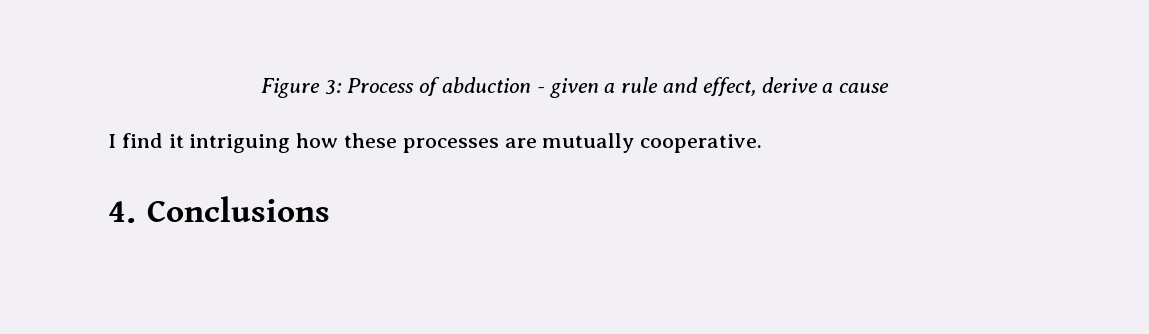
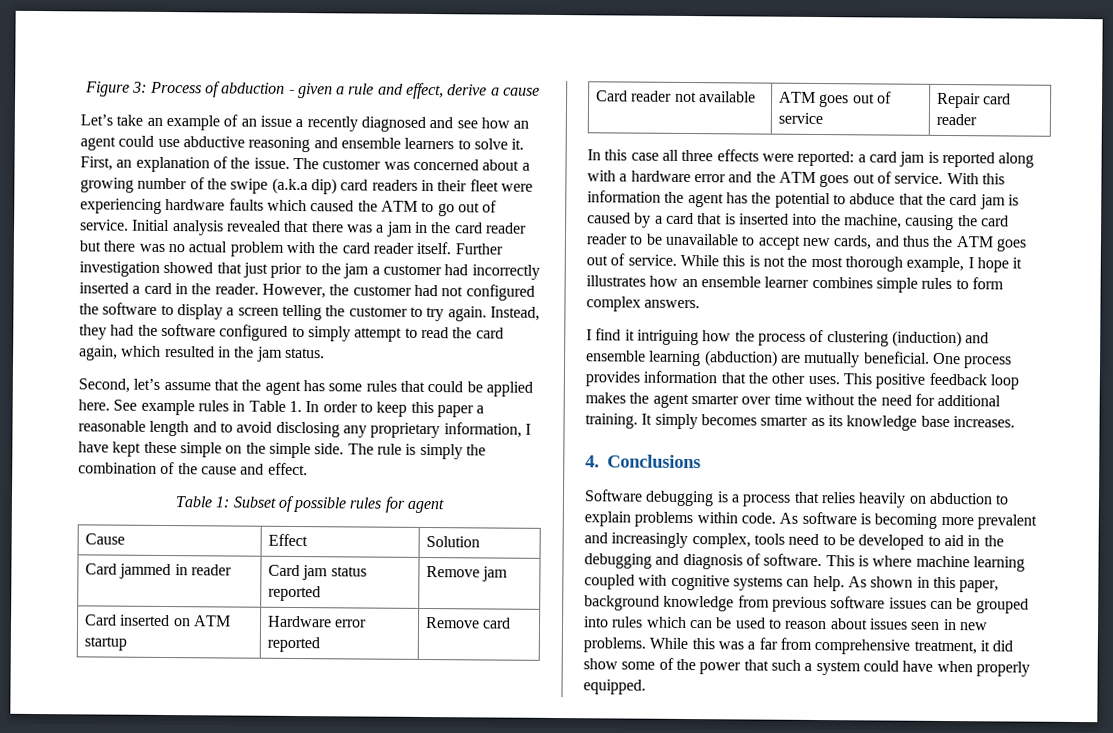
(890, 88) none -> [80,114,530,132] [80,135,525,153] [80,156,530,173] [80,177,533,195] [80,198,498,217] [80,219,527,237] [79,240,503,257] [79,261,540,280] [79,282,535,301] [79,302,540,322] [79,323,504,342] [79,345,325,362] [78,378,533,397] [78,399,485,418] [78,420,531,439] [78,441,486,460] [78,461,308,476] [174,495,445,514] [84,533,125,545] [267,533,308,547] [425,536,480,548] [84,563,232,580] [267,564,367,581] [267,585,321,602] [425,565,509,582] [83,614,231,627] [83,636,127,651] [266,615,368,628] [266,636,320,653] [424,616,512,629] [595,90,756,103] [778,91,892,108] [777,112,823,125] [935,92,1012,109] [935,113,977,126] [587,149,1035,168] [587,170,1005,188] [587,190,1019,210] [587,212,1009,231] [586,233,1026,252] [586,253,1023,273] [586,275,1004,293] [586,296,701,312] // Let’s take an example of an issue a recently diagnosed and see how an agent could use abductive reasoning and ensemble learners to solve it. First, an explanation of the issue. The customer was concerned about a growing number of the swipe (a.k.a dip) card readers in their fleet were experiencing hardware faults which caused the ATM to go out of service. Initial analysis revealed that there was a jam in the card reader but there was no actual problem with the card reader itself. Further investigation showed that just prior to the jam a customer had incorrectly inserted a card in the reader. However, the customer had not configured the software to display a screen telling the customer to try again. Instead, they had the software configured to simply attempt to read the card again, which resulted in the jam status. // Second, let’s assume that the agent has some rules that could be applied here. See example rules in Table 1. In order to keep this paper a reasonable length and to avoid disclosing any proprietary information, I have kept these simple on the simple side. The rule is simply the combination of the cause and effect. // Table 1: Subset of possible rules for agent // Cause | Effect | Solution // Card jammed in reader | Card jam status reported | Remove jam // Card inserted on ATM startup | Hardware error reported | Remove card // Card reader not available | ATM goes out of service | Repair card reader // In this case all three effects were reported: a card jam is reported along with a hardware error and the ATM goes out of service. With this information the agent has the potential to abduce that the card jam is caused by a card that is inserted into the machine, causing the card reader to be unavailable to accept new cards, and thus the ATM goes out of service. While this is not the most thorough example, I hope it illustrates how an ensemble learner combines simple rules to form complex answers.
[344,133,763,153] [108,196,330,223] these processes are mutually cooperative. // 4. Conclusions -> [734,329,990,348] [586,350,1013,369] [585,370,1019,390] [585,392,1002,409] [585,413,1015,431] [585,454,702,469] [584,489,1010,508] [584,511,1037,530] [584,532,1004,550] [584,553,1025,572] [584,574,1000,593] [584,595,1029,614] [583,616,988,631] [583,637,1014,655] [583,657,1030,677] [583,679,646,695] the process of clustering (induction) and ensemble learning (abduction) are mutually beneficial. One process provides information that the other uses. This positive feedback loop makes the agent smarter over time without the need for additional training. It simply becomes smarter as its knowledge base increases. // 4. Conclusions // Software debugging is a process that relies heavily on abduction to explain problems within code. As software is becoming more prevalent and increasingly complex, tools need to be developed to aid in the debugging and diagnosis of software. This is where machine learning coupled with cognitive systems can help. As shown in this paper, background knowledge from previous software issues can be grouped into rules which can be used to reason about issues seen in new problems. While this was a far from comprehensive treatment, it did show some of the power that such a system could have when properly equipped.

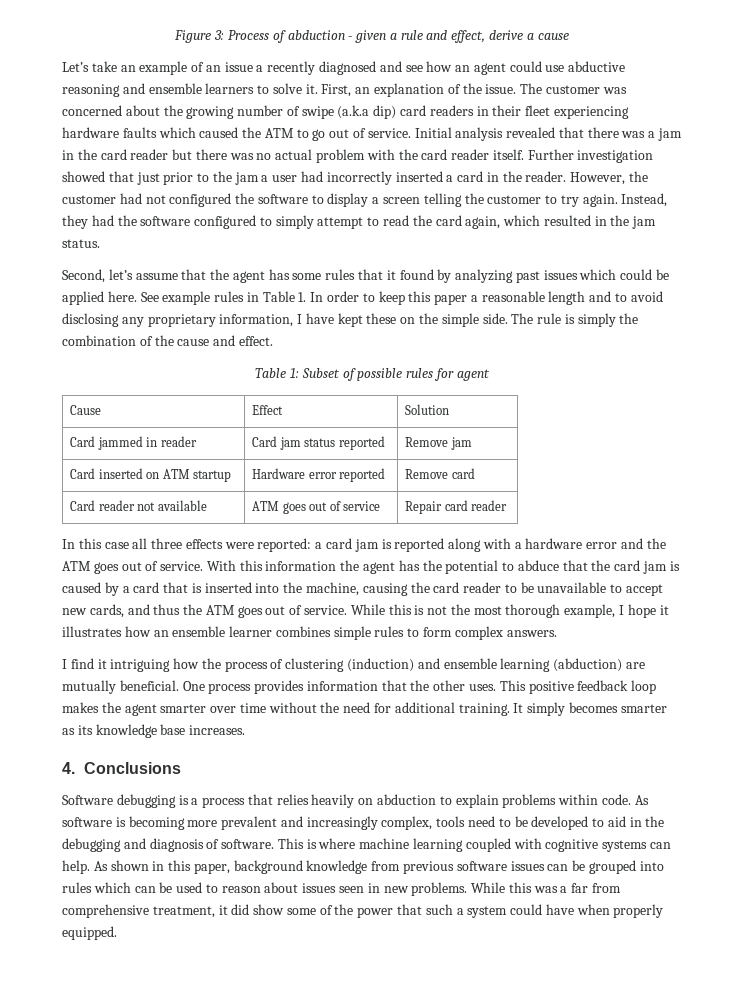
[521,162,530,171] a -> [163,105,183,116] the
[206,178,227,190] the -> (300, 111) none
[500,183,533,192] were -> (551, 110) none
[382,264,442,276] customer -> [272,175,298,182] user
(425, 386) none -> [386,269,617,283] it found by analyzing past issues which
[179,442,222,458] simple -> (397, 318) none

